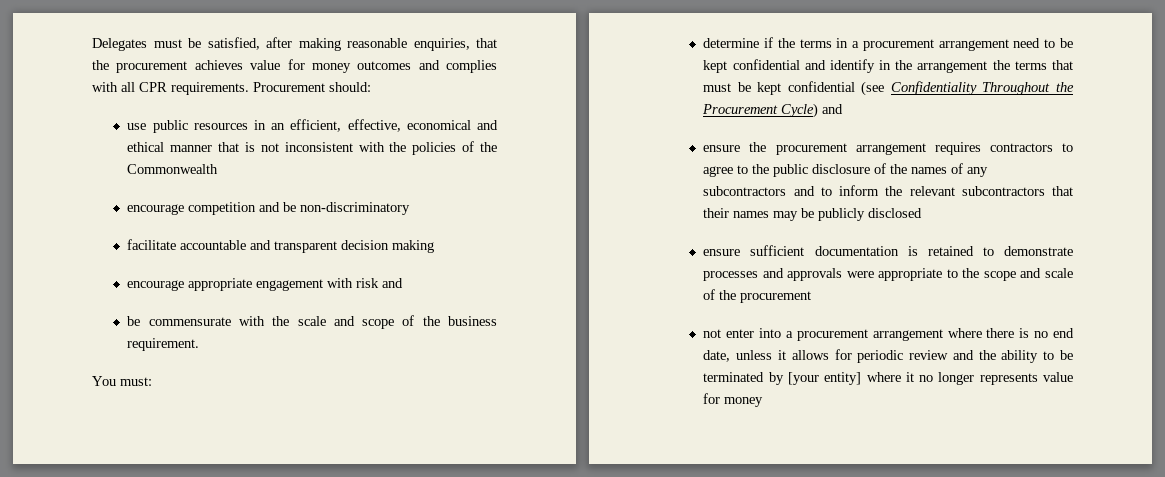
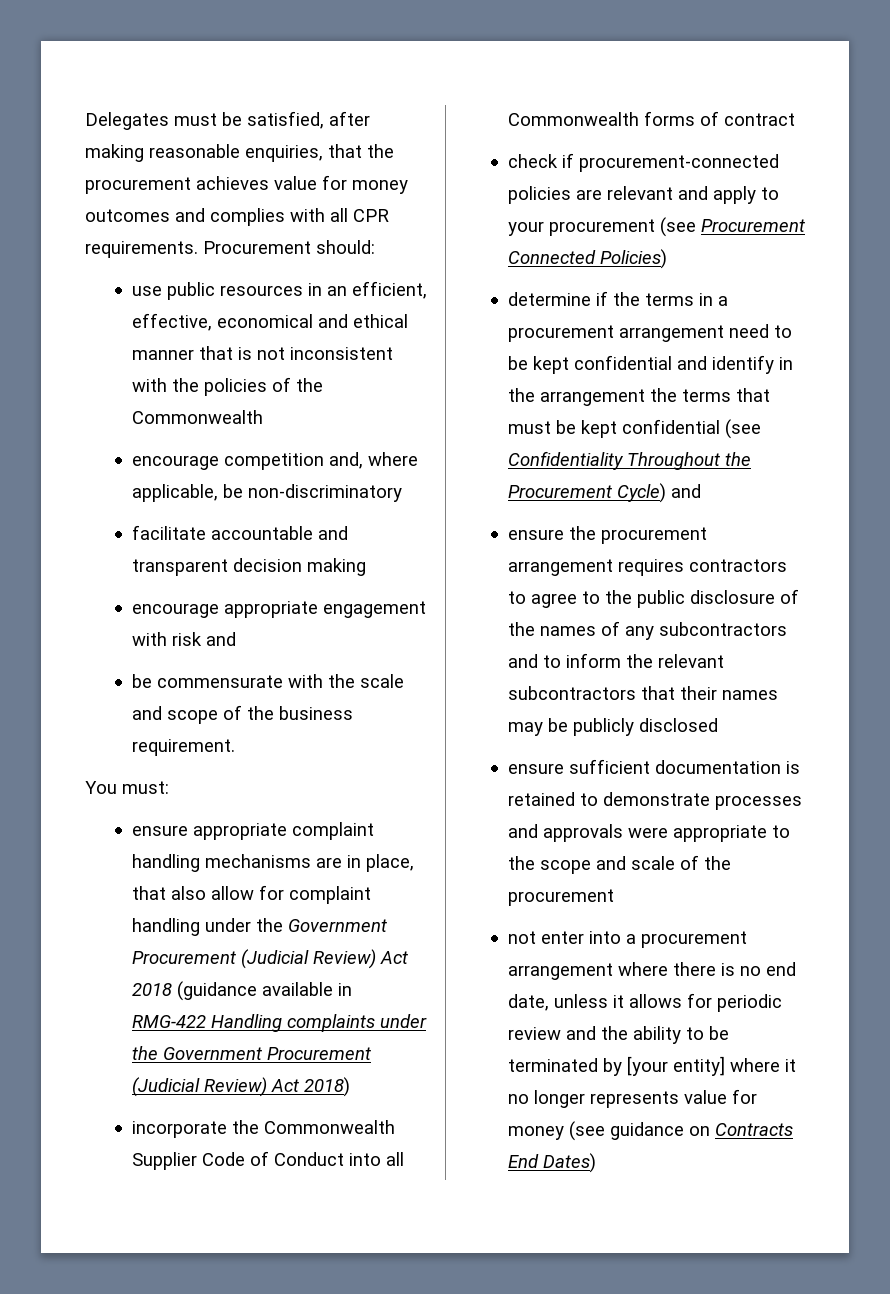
[259,202,281,212] and -> [328,452,418,469] [131,484,218,502] and, where applicable,
(152, 381) none -> [131,822,374,840] [131,854,414,872] [131,885,371,904] [131,918,387,936] [131,949,408,969] [131,981,352,1001] [131,1014,427,1032] [131,1046,371,1060] [131,1077,350,1097] [131,1120,395,1138] [131,1151,404,1170] [507,111,795,126] [507,153,779,172] [507,186,779,204] [507,217,805,237] [507,249,667,269] // ensure appropriate complaint handling mechanisms are in place, that also allow for complaint handling under the Government Procurement (Judicial Review) Act 2018 (guidance available in RMG-422 Handling complaints under the Government Procurement (Judicial Review) Act 2018) // incorporate the Commonwealth Supplier Code of Conduct into all Commonwealth forms of contract // check if procurement-connected policies are relevant and apply to your procurement (see Procurement Connected Policies)
(764, 402) none -> [568,1121,793,1141] [507,1153,596,1173] (see guidance on Contracts End Dates)

